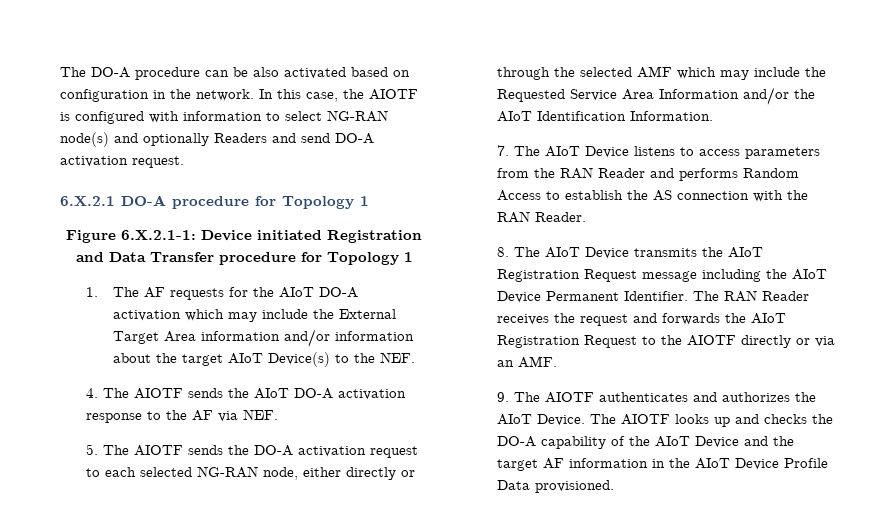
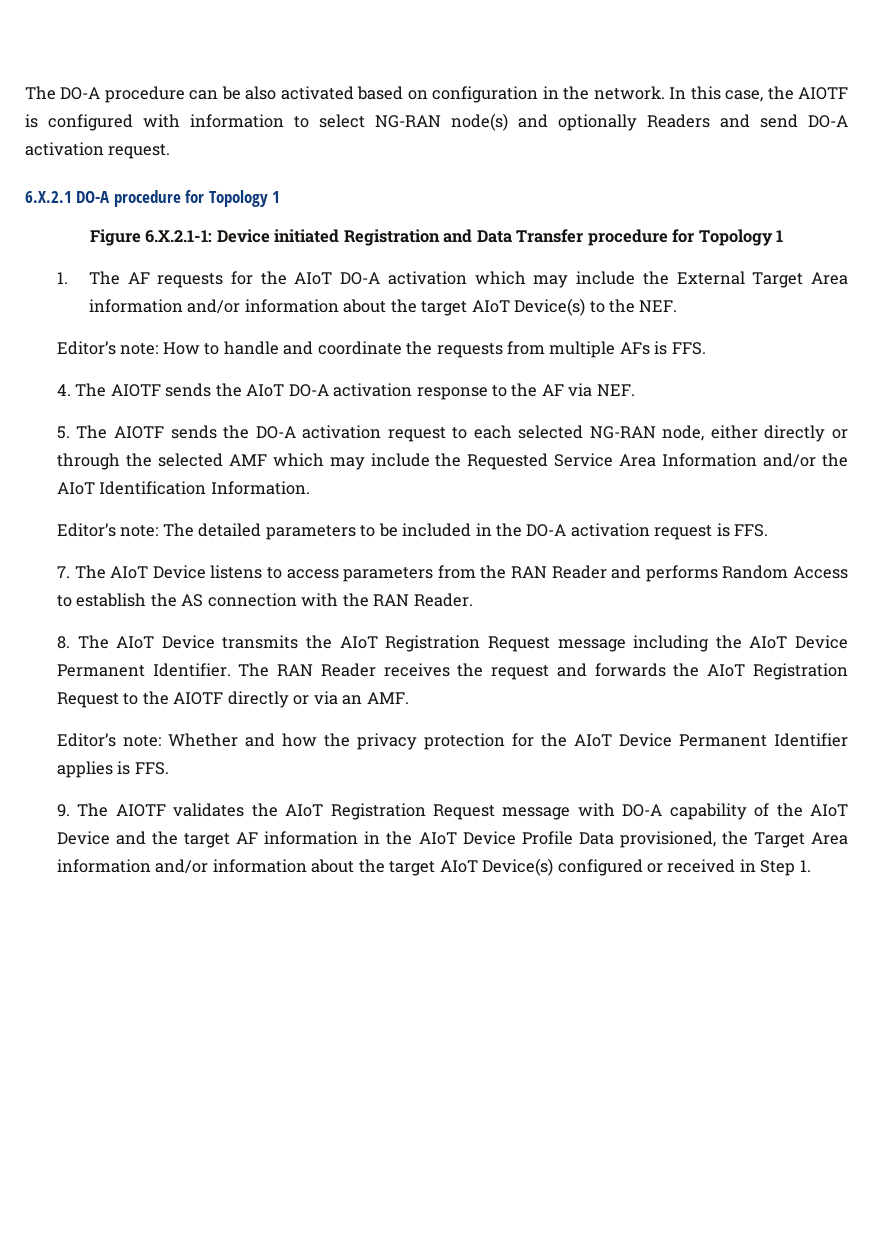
(415, 357) none -> [56,341,706,358] // Editor’s note: How to handle and coordinate the requests from multiple AFs is FFS.
(714, 116) none -> [56,523,769,540] // Editor’s note: The detailed parameters to be included in the DO-A activation request is FFS.
[497,392,817,403] [497,414,834,427] 9. The AIOTF authenticates and authorizes the AIoT Device. The AIOTF looks up and checks the -> [56,733,849,750] [56,761,169,778] [56,803,615,820] Editor’s note: Whether and how the privacy protection for the AIoT Device Permanent Identifier applies is FFS. // 9. The AIOTF validates the AIoT Registration Request message with
[535,480,615,493] provisioned. -> [619,831,849,848] [56,858,811,876] provisioned, the Target Area information and/or information about the target AIoT Device(s) configured or received in Step 1.

